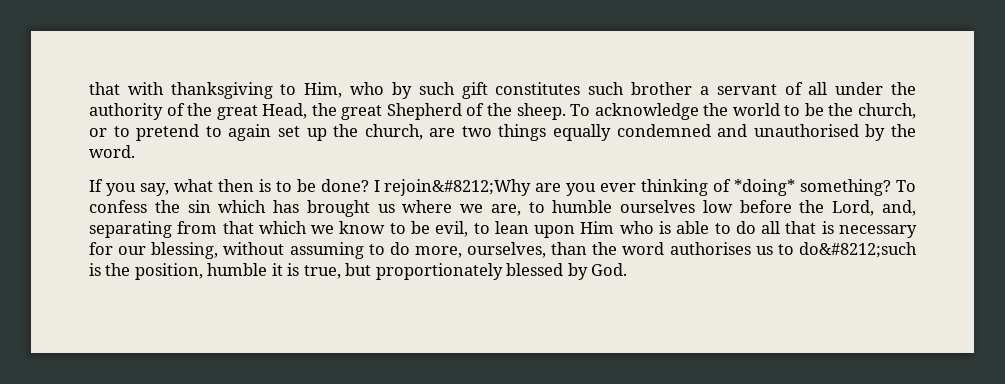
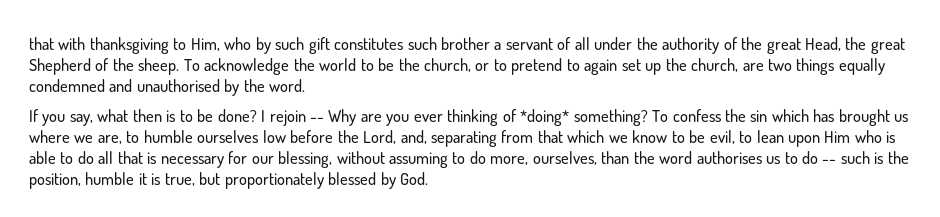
[384,179,532,196] rejoin&#8212;Why -> [269,109,357,126] rejoin -- Why
[798,242,917,258] do&#8212;such -> [802,151,870,164] do -- such

